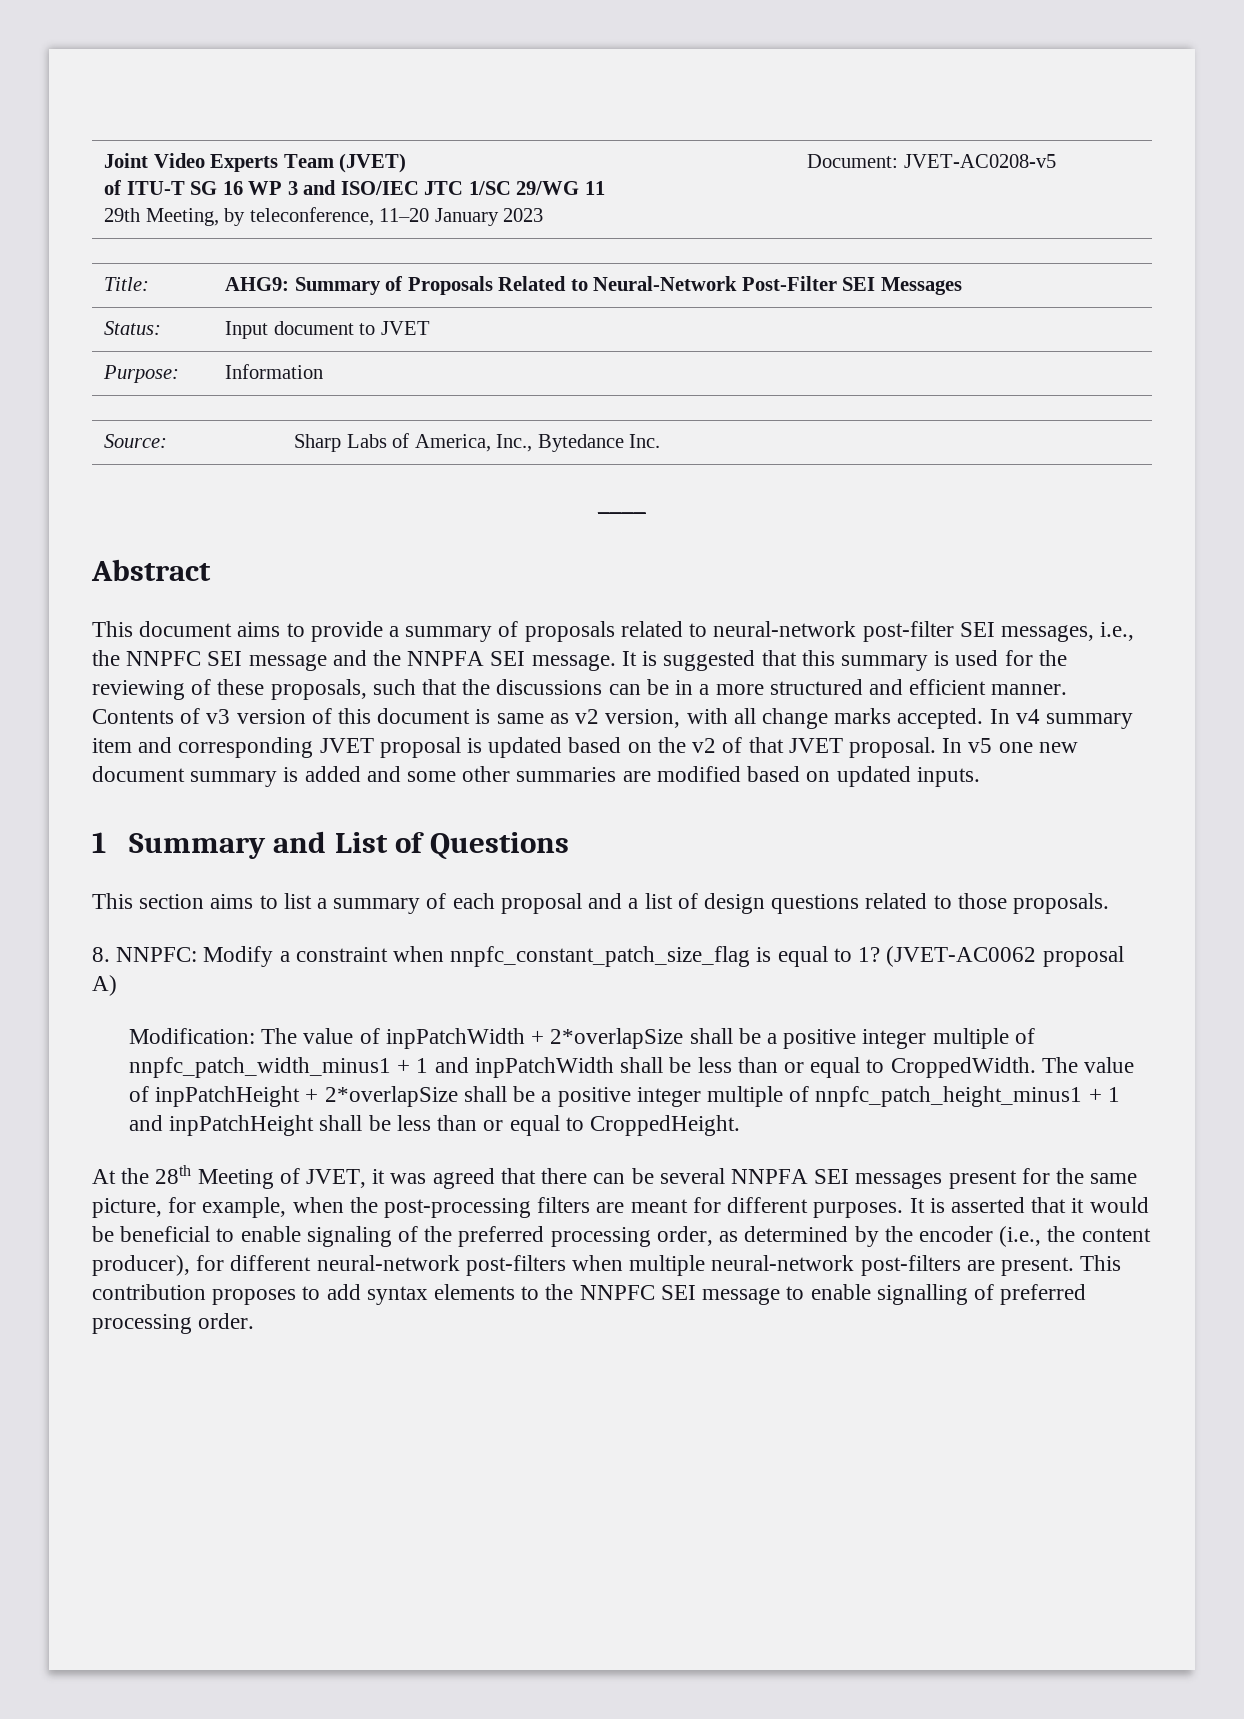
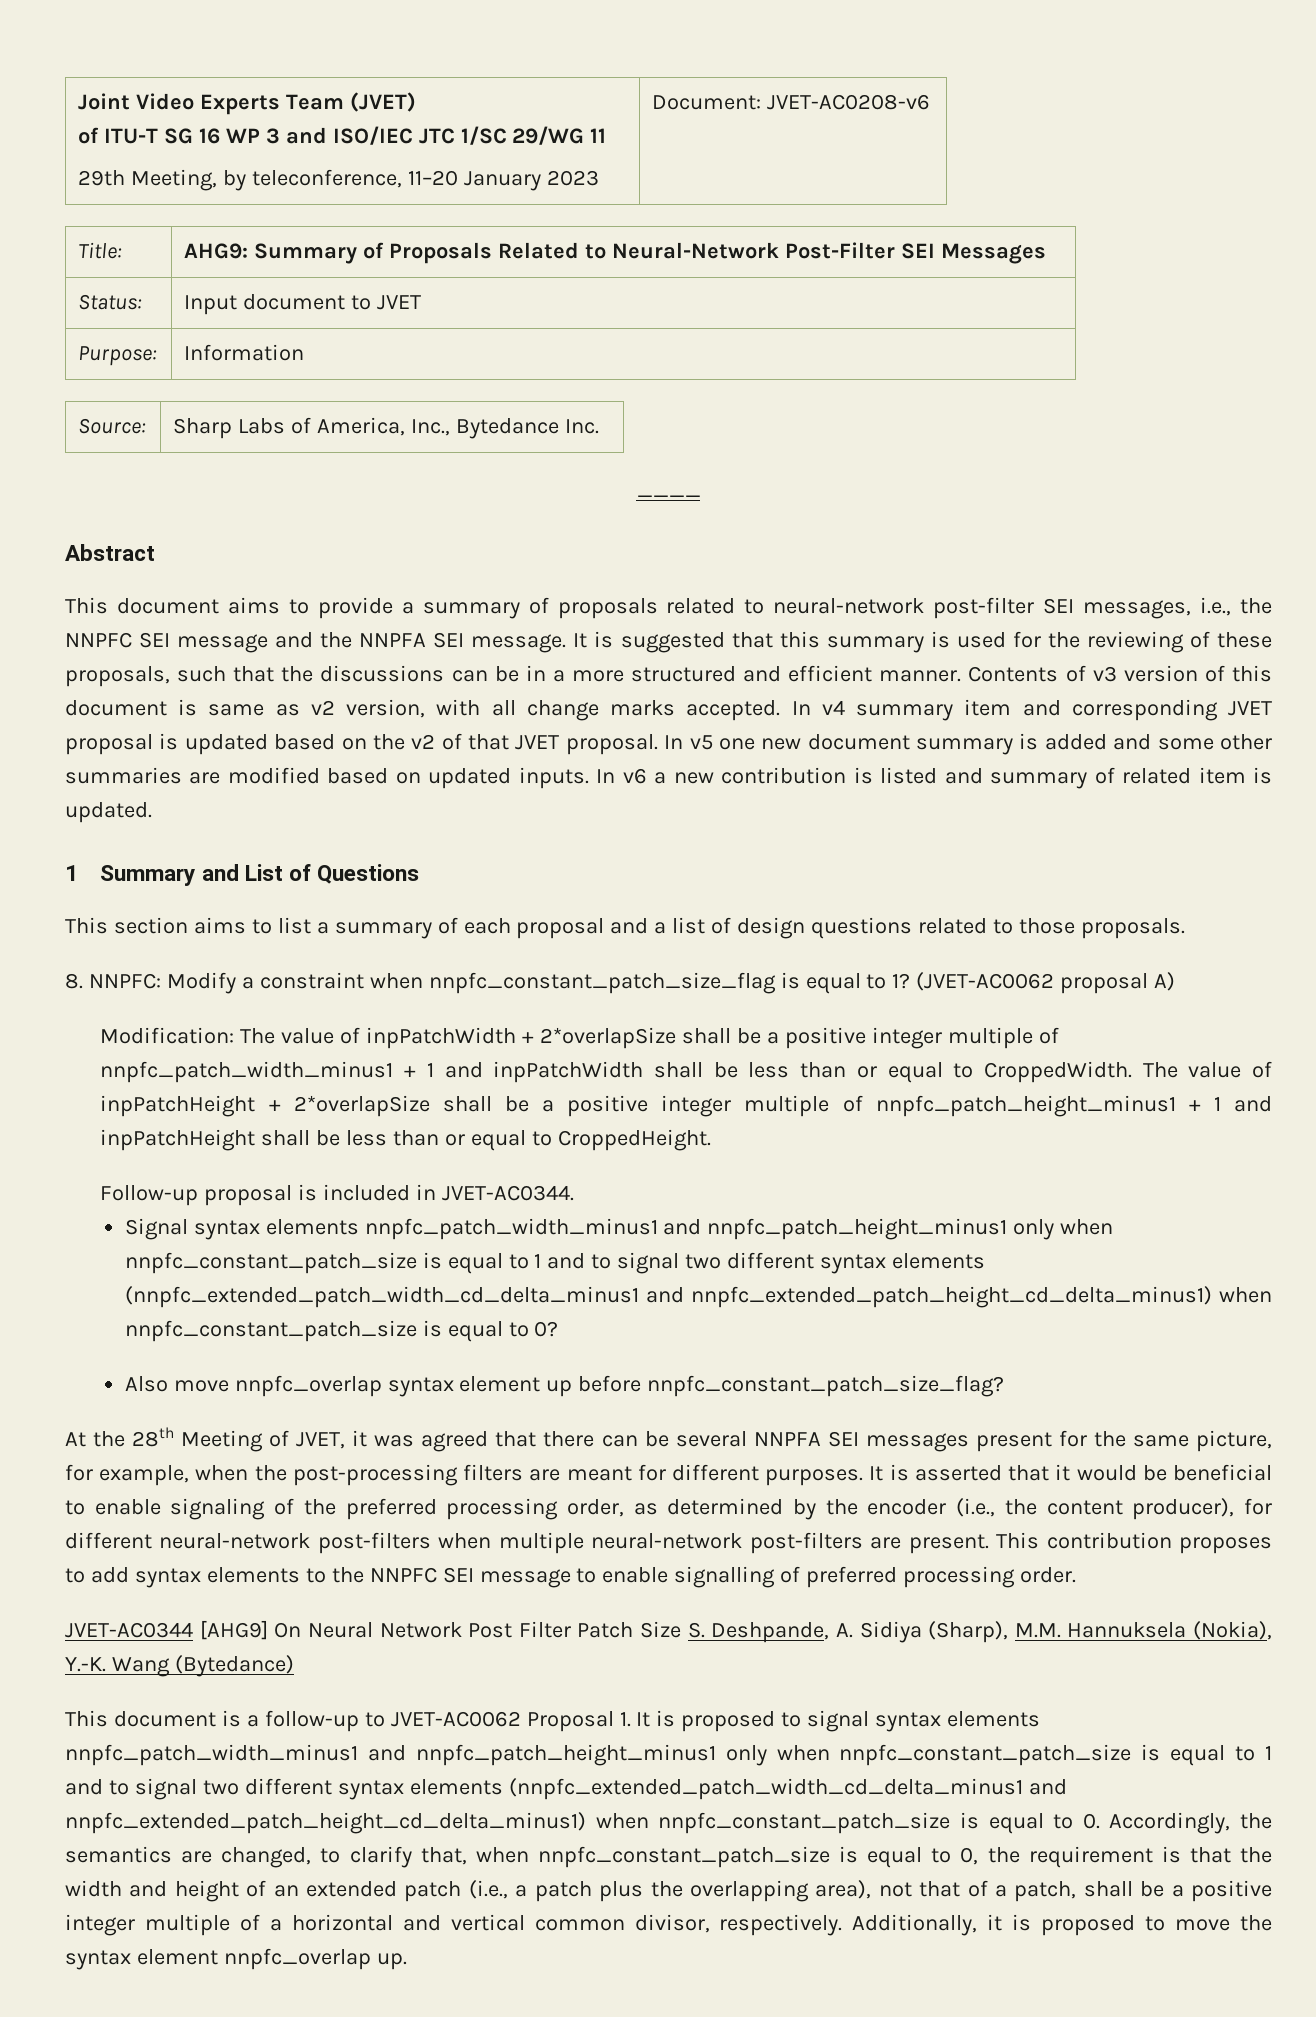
[903,154,1056,168] JVET-AC0208-v5 -> [767,94,931,110] JVET-AC0208-v6
(980, 777) none -> [596,767,1273,789] [65,802,152,823] In v6 a new contribution is listed and summary of related item is updated.
(740, 1125) none -> [100,1184,575,1206] [124,1218,1114,1240] [124,1252,986,1274] [124,1286,1272,1308] [124,1320,559,1342] [124,1375,1005,1397] // Follow-up proposal is included in JVET-AC0344. // Signal syntax elements nnpfc_patch_width_minus1 and nnpfc_patch_height_minus1 only when nnpfc_constant_patch_size is equal to 1 and to signal two different syntax elements (nnpfc_extended_patch_width_cd_delta_minus1 and nnpfc_extended_patch_height_cd_delta_minus1) when nnpfc_constant_patch_size is equal to 0? // Also move nnpfc_overlap syntax element up before nnpfc_constant_patch_size_flag?
(255, 1321) none -> [65,1620,1272,1643] [65,1655,294,1677] [65,1710,1041,1732] [65,1744,1273,1766] [65,1778,1067,1800] [65,1812,1272,1834] [65,1846,1272,1868] [65,1880,1272,1902] [65,1914,1272,1936] [65,1948,407,1970] // JVET-AC0344 [AHG9] On Neural Network Post Filter Patch Size S. Deshpande, A. Sidiya (Sharp), M.M. Hannuksela (Nokia), Y.-K. Wang (Bytedance) // This document is a follow-up to JVET-AC0062 Proposal 1. It is proposed to signal syntax elements nnpfc_patch_width_minus1 and nnpfc_patch_height_minus1 only when nnpfc_constant_patch_size is equal to 1 and to signal two different syntax elements (nnpfc_extended_patch_width_cd_delta_minus1 and nnpfc_extended_patch_height_cd_delta_minus1) when nnpfc_constant_patch_size is equal to 0. Accordingly, the semantics are changed, to clarify that, when nnpfc_constant_patch_size is equal to 0, the requirement is that the width and height of an extended patch (i.e., a patch plus the overlapping area), not that of a patch, shall be a positive integer multiple of a horizontal and vertical common divisor, respectively. Additionally, it is proposed to move the syntax element nnpfc_overlap up.

